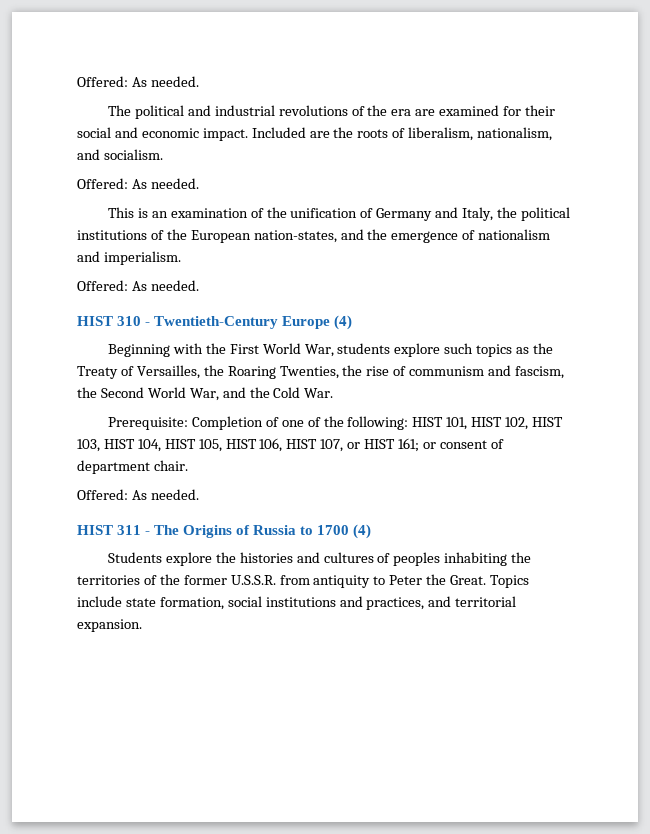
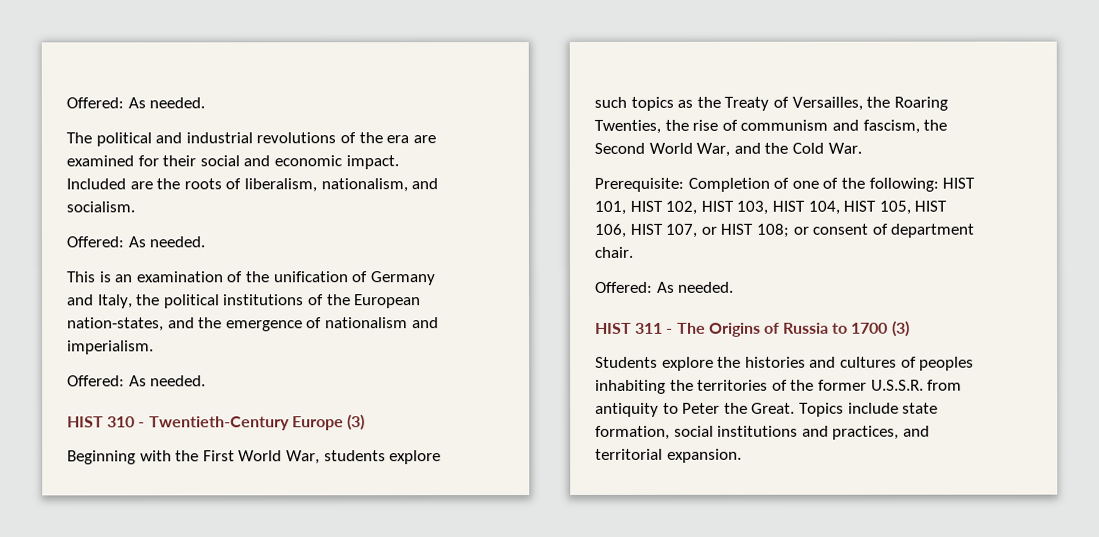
[334,315,353,330] (4) -> [346,414,365,431] (3)
[398,438,420,452] 161; -> [755,223,789,238] 108;
[353,524,372,539] (4) -> [891,320,910,337] (3)

